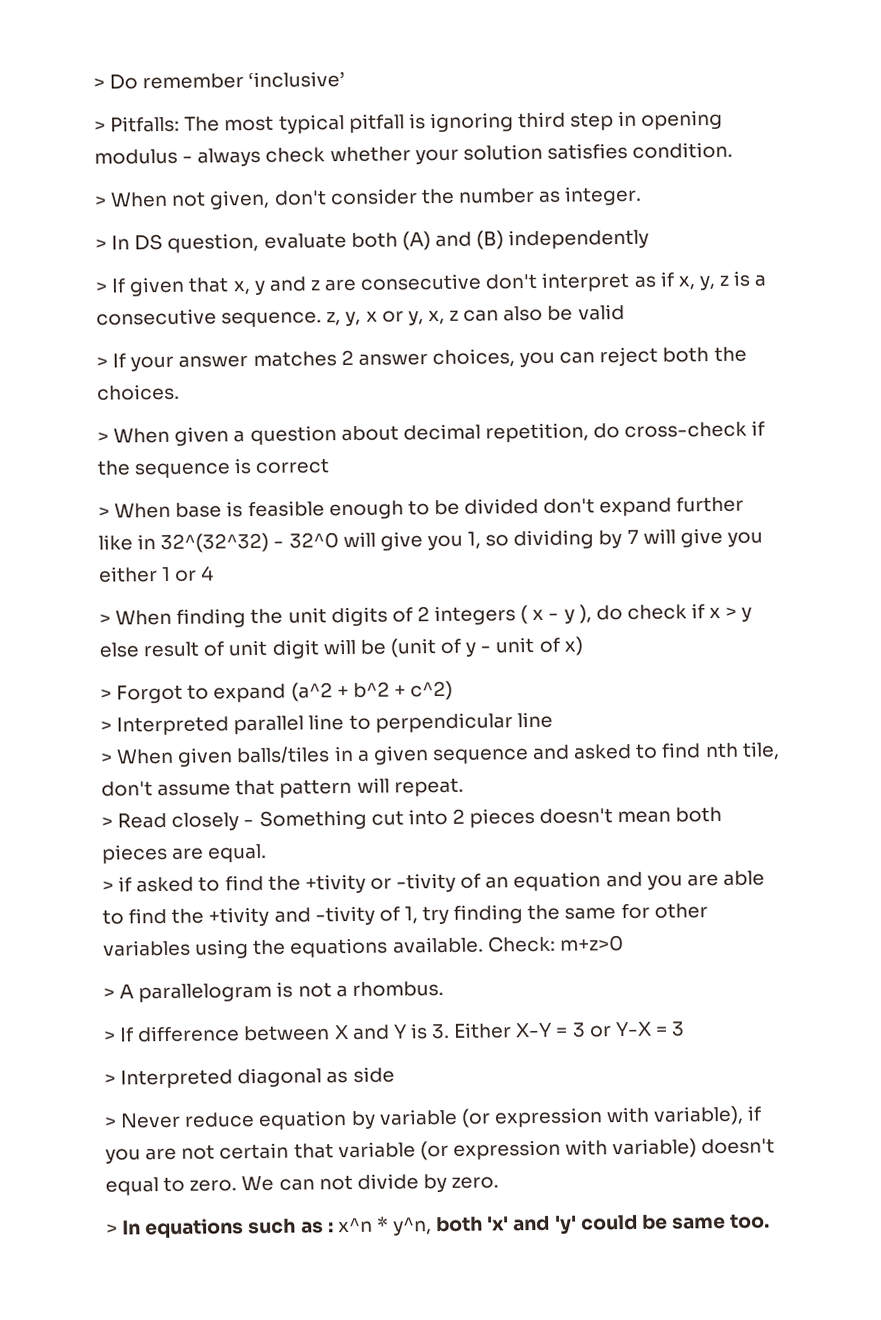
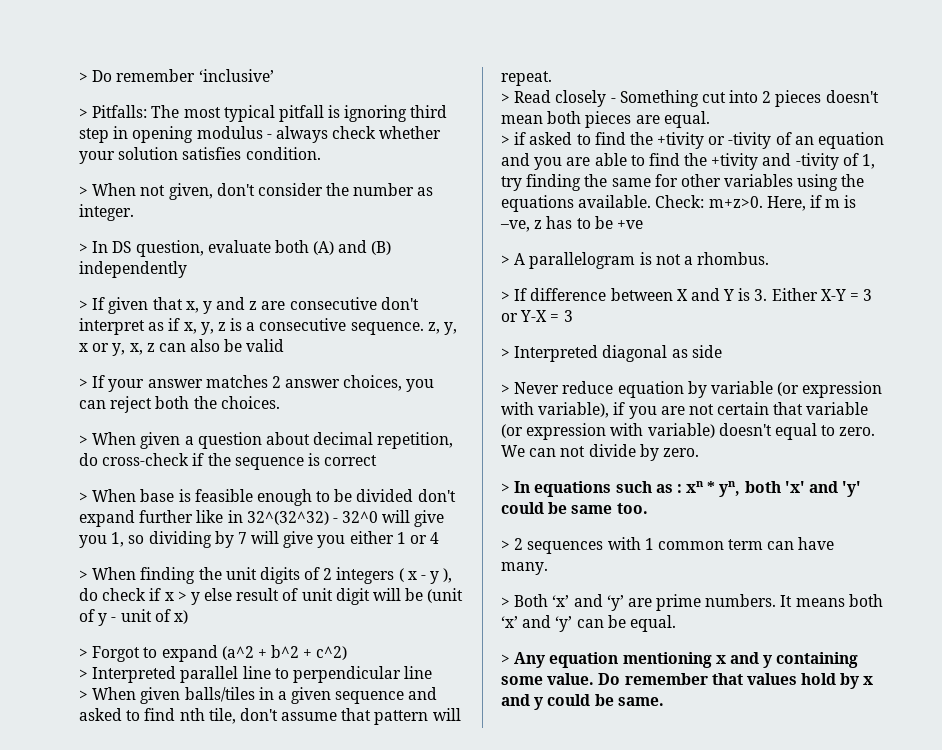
[558,935,624,952] m+z>0 -> [708,195,857,211] [500,216,643,232] m+z>0. Here, if m is –ve, z has to be +ve
[337,1216,433,1236] x^n * y^n, -> [686,481,741,497] xn * yn,
(771, 1221) none -> [501,537,835,554] [501,562,548,575] [501,594,883,611] [501,615,676,632] [501,652,859,668] [501,673,874,689] [501,694,664,710] // > 2 sequences with 1 common term can have many. // > Both ‘x’ and ‘y’ are prime numbers. It means both ‘x’ and ‘y’ can be equal. // > Any equation mentioning x and y containing some value. Do remember that values hold by x and y could be same.

